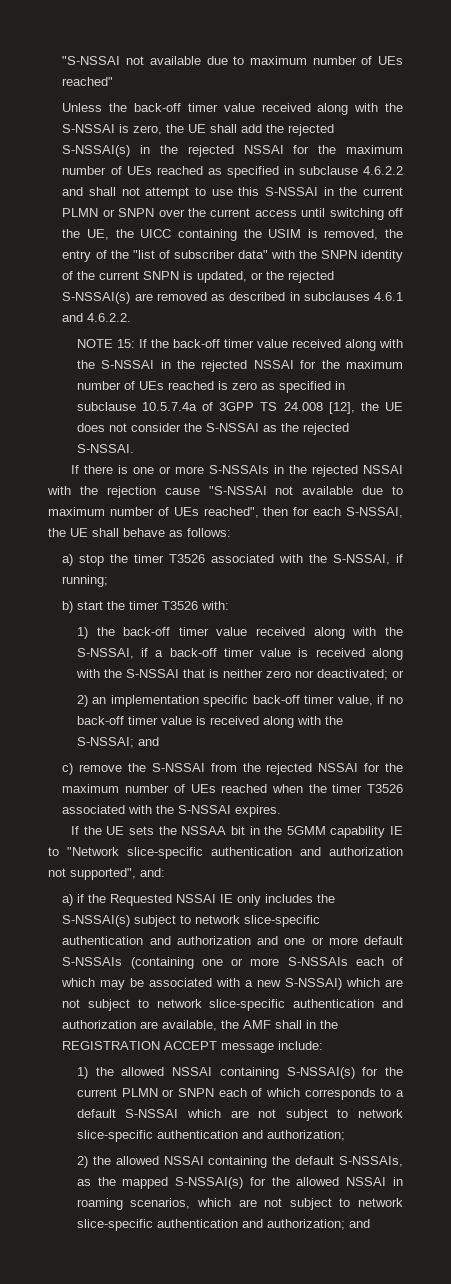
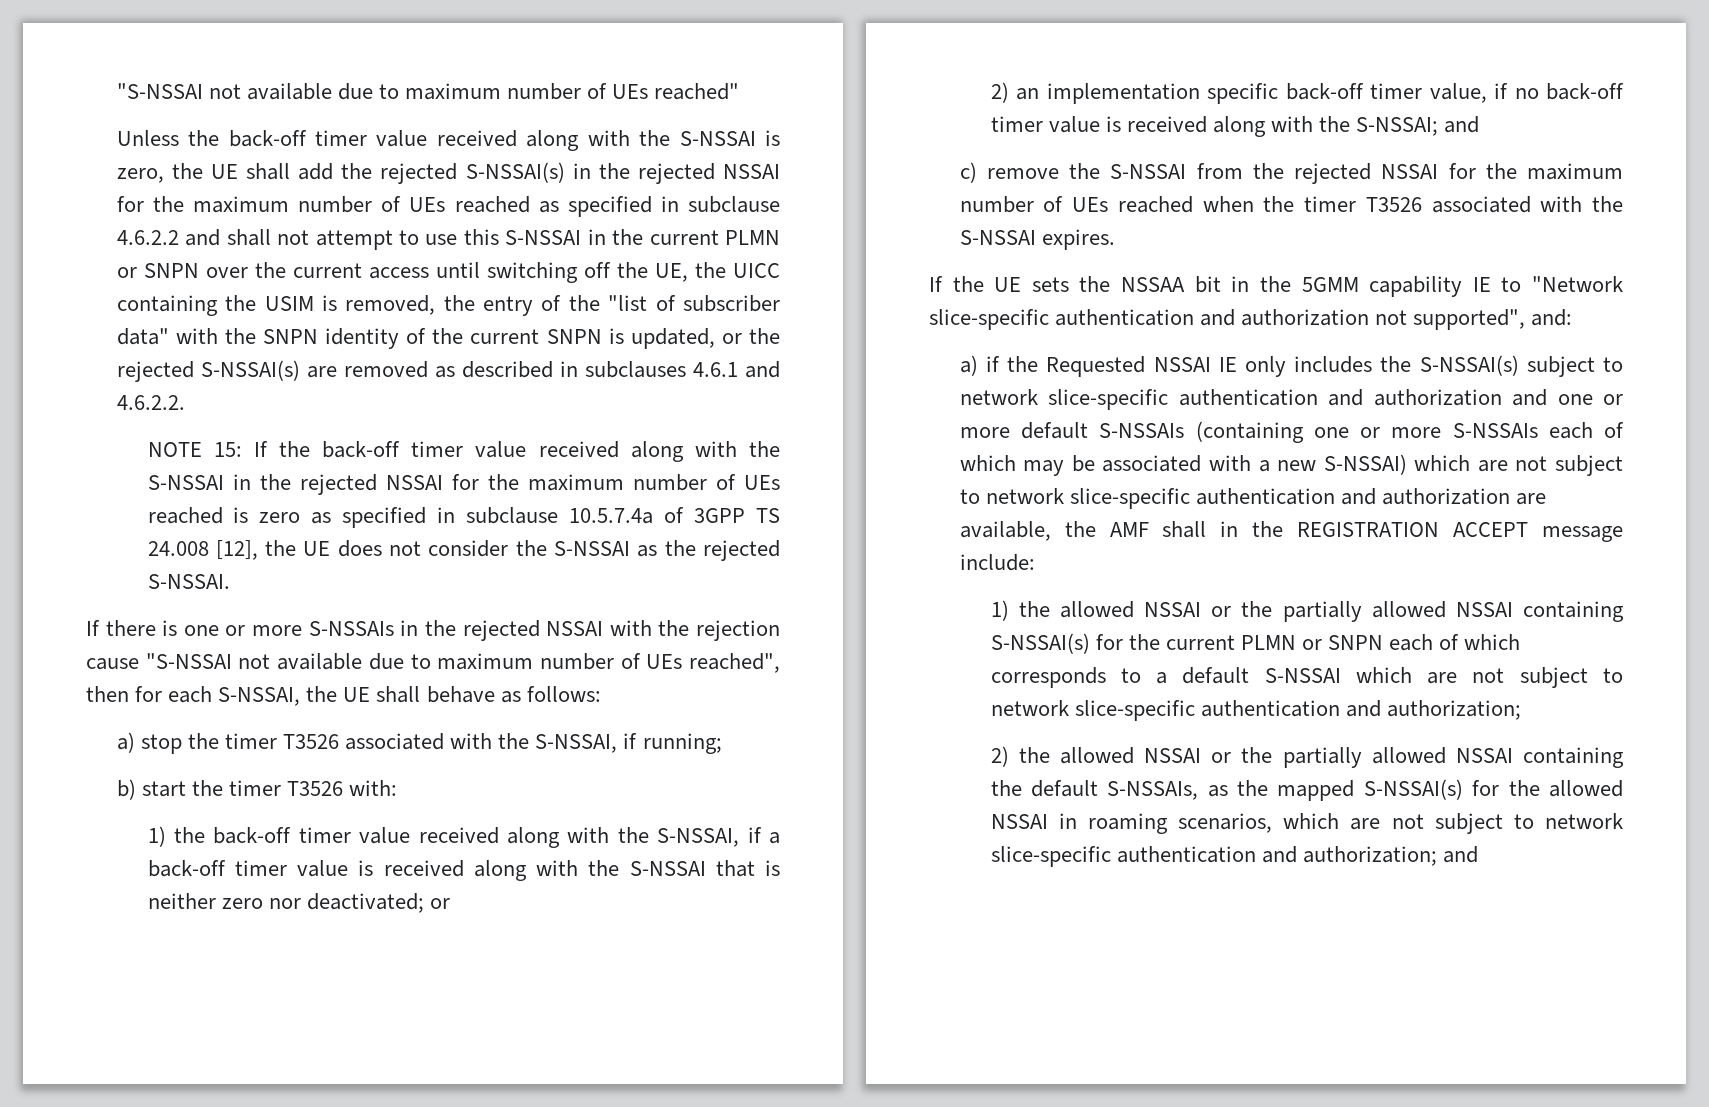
(213, 1071) none -> [1211,601,1513,622] or the partially allowed NSSAI
(204, 1160) none -> [1211,747,1513,768] or the partially allowed NSSAI

